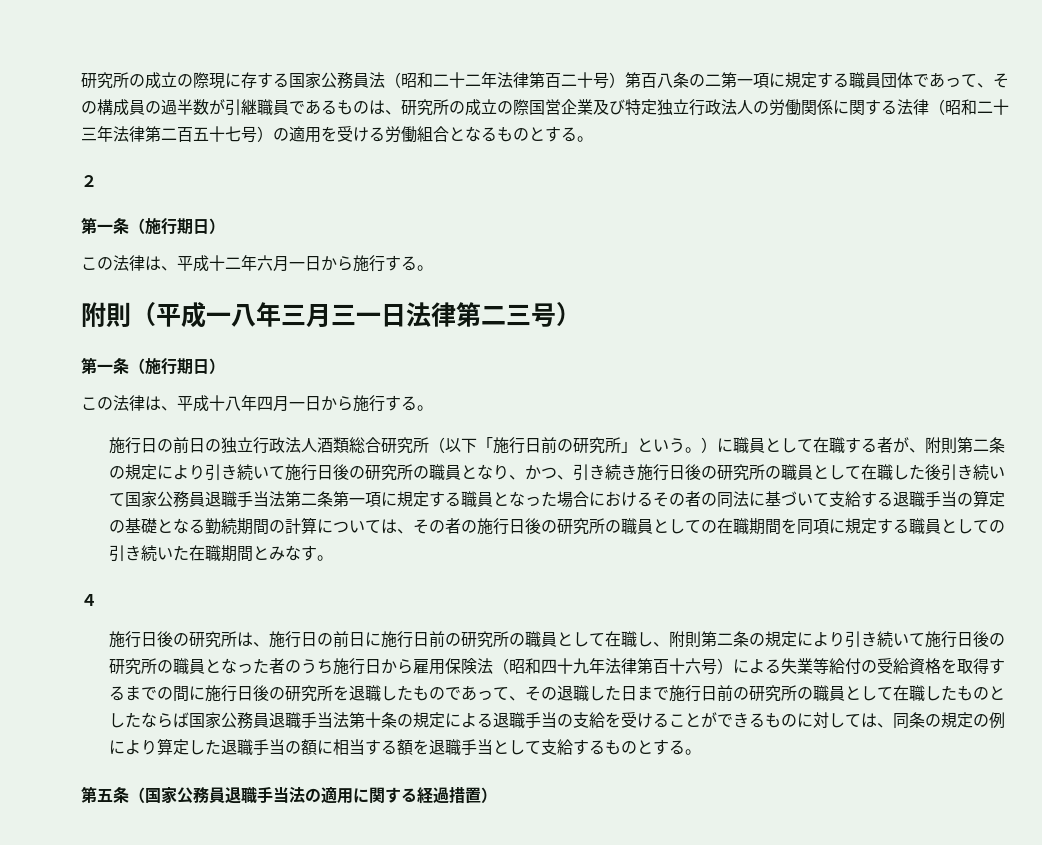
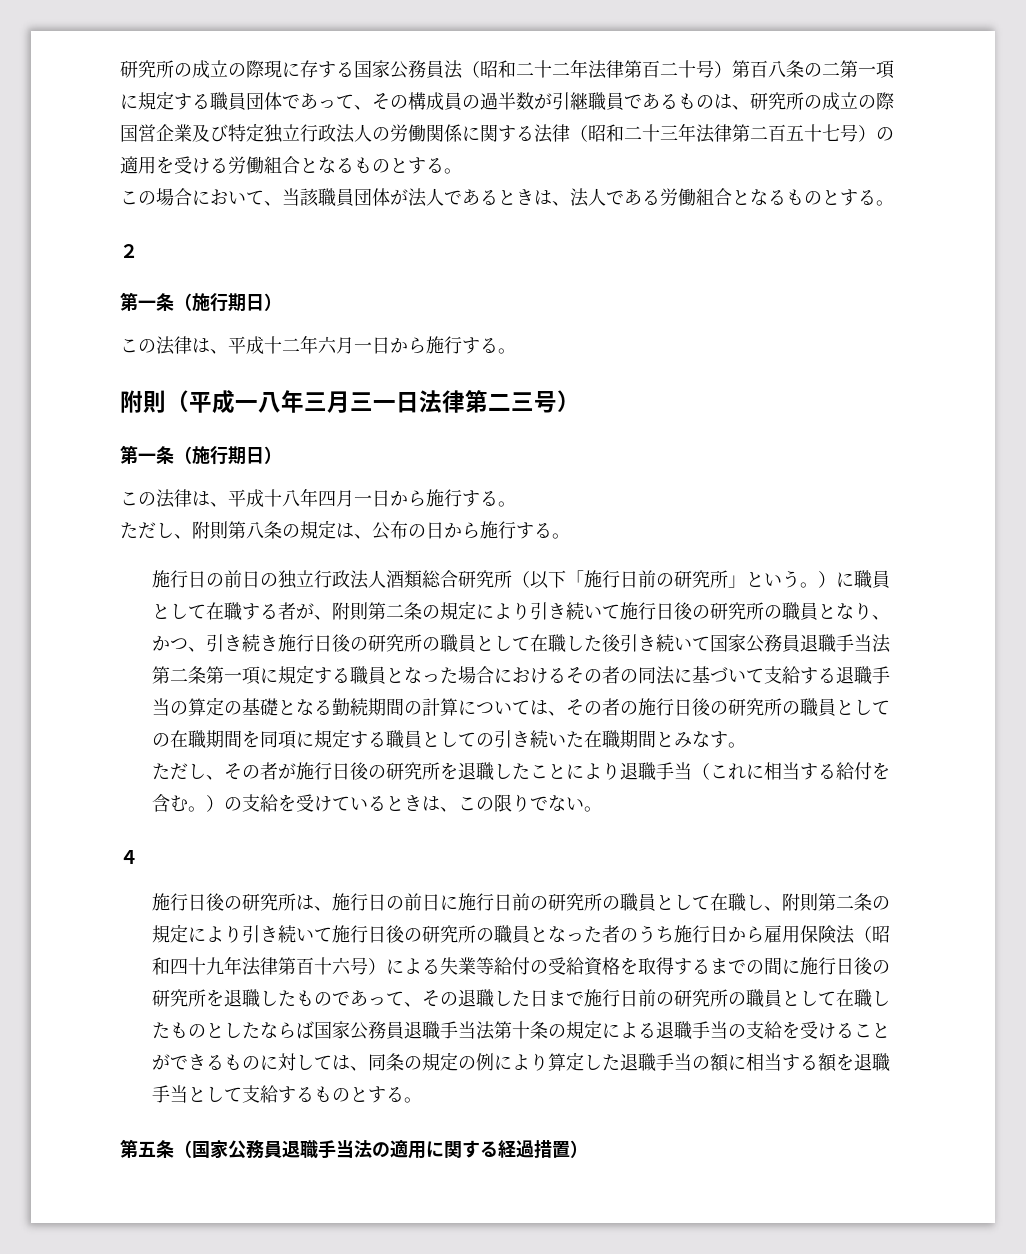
(593, 139) none -> [120,188,894,207] // この場合において、当該職員団体が法人であるときは、法人である労働組合となるものとする。
(433, 408) none -> [120,520,570,540] // ただし、附則第八条の規定は、公布の日から施行する。
(333, 558) none -> [151,762,890,780] [151,794,602,812] // ただし、その者が施行日後の研究所を退職したことにより退職手当（これに相当する給付を含む。）の支給を受けているときは、この限りでない。

